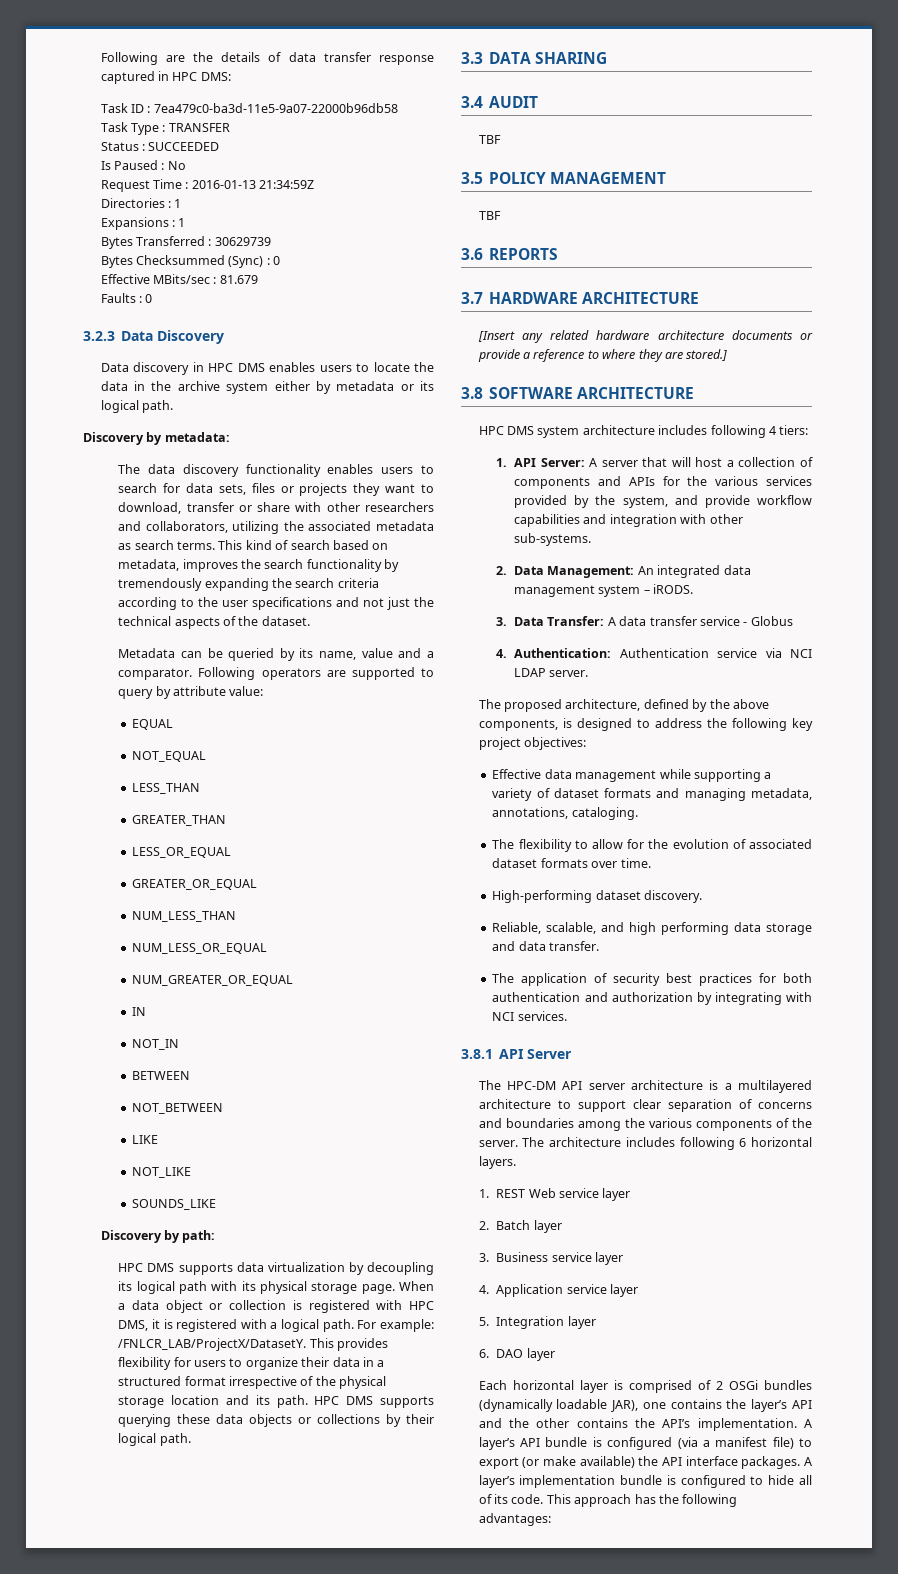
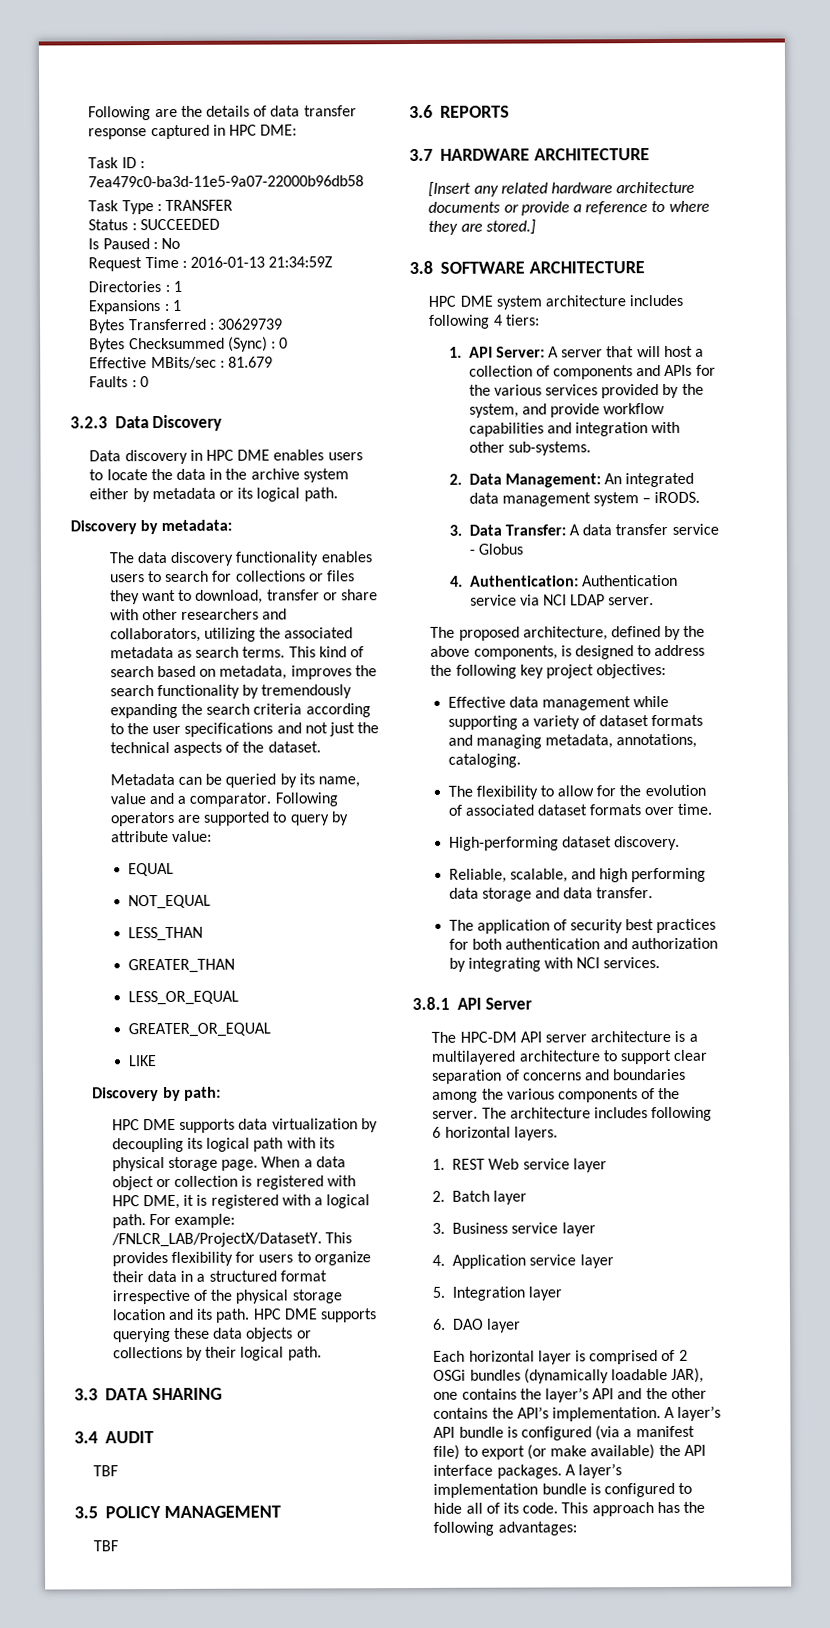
[200,72,231,81] DMS: -> [260,124,298,136] DME:
[237,363,265,372] DMS -> [237,449,271,461] DME
[186,483,348,496] data sets, files or projects -> [235,570,356,582] collections or files
[132,911,237,922] [132,943,268,954] [132,975,294,986] [132,1007,147,1016] [132,1039,180,1050] [132,1071,191,1080] [132,1103,224,1114] // NUM_LESS_THAN // NUM_LESS_OR_EQUAL // NUM_GREATER_OR_EQUAL // IN // NOT_IN // BETWEEN // NOT_BETWEEN -> (271, 1030) none
[132,1167,192,1178] [132,1199,217,1210] // NOT_LIKE // SOUNDS_LIKE -> (157, 1061) none
[147,1263,175,1272] DMS -> [143,1118,177,1131] DME
[118,1320,149,1331] DMS, -> [143,1194,181,1210] DME,
[346,1396,374,1405] DMS -> [283,1308,318,1320] DME
[507,426,535,435] DMS -> [459,295,493,307] DME

